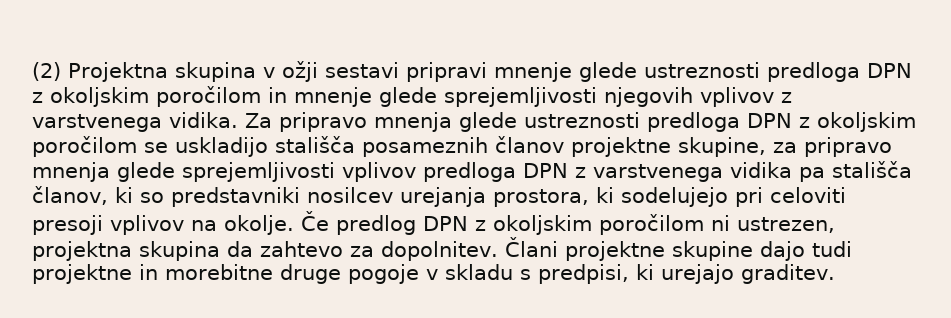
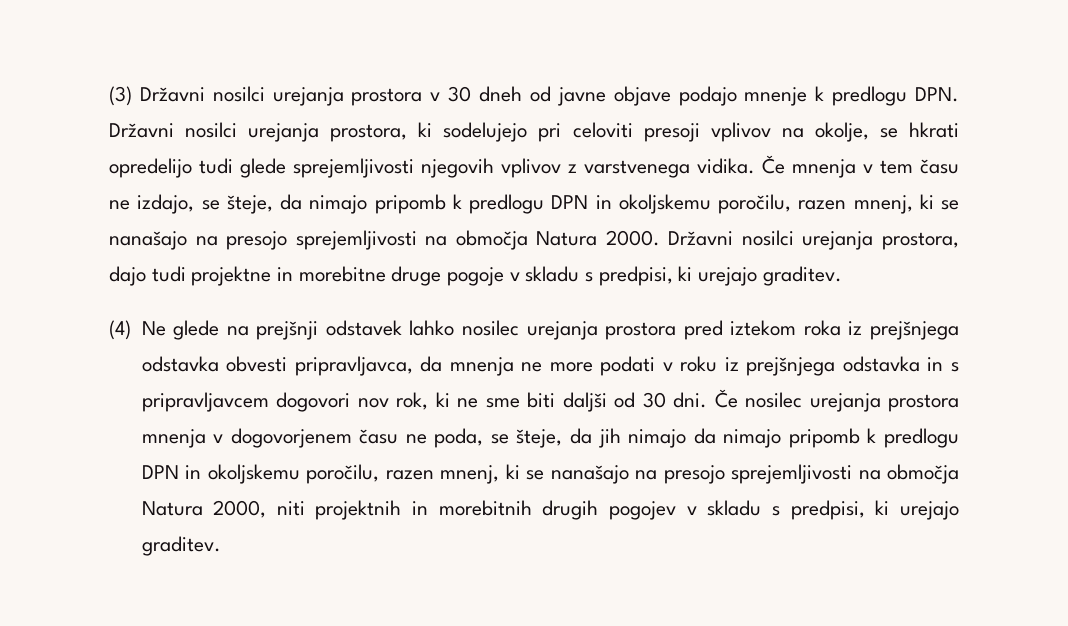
[32,61,912,82] [32,86,792,107] [32,112,916,132] [32,136,892,157] [32,161,912,182] [32,186,393,207] (2) Projektna skupina v ožji sestavi pripravi mnenje glede ustreznosti predloga DPN z okoljskim poročilom in mnenje glede sprejemljivosti njegovih vplivov z varstvenega vidika. Za pripravo mnenja glede ustreznosti predloga DPN z okoljskim poročilom se uskladijo stališča posameznih članov projektne skupine, za pripravo mnenja glede sprejemljivosti vplivov predloga DPN z varstvenega vidika pa stališča članov, ki so predstavniki nosilcev -> [109,86,960,106] [109,122,238,138] (3) Državni nosilci urejanja prostora v 30 dneh od javne objave podajo mnenje k predlogu DPN. Državni nosilci
[224,211,835,235] [32,237,753,261] okolje. Če predlog DPN z okoljskim poročilom ni ustrezen, projektna skupina da zahtevo za dopolnitev. Člani projektne skupine -> [814,122,960,142] [109,155,959,178] [109,194,959,214] [109,230,959,250] okolje, se hkrati opredelijo tudi glede sprejemljivosti njegovih vplivov z varstvenega vidika. Če mnenja v tem času ne izdajo, se šteje, da nimajo pripomb k predlogu DPN in okoljskemu poročilu, razen mnenj, ki se nanašajo na presojo sprejemljivosti na območja Natura 2000. Državni nosilci urejanja prostora,
(835, 274) none -> [109,320,960,340] [141,356,960,376] [141,389,959,412] [141,428,959,448] [141,464,959,484] [141,500,960,520] [141,536,221,556] // (4) Ne glede na prejšnji odstavek lahko nosilec urejanja prostora pred iztekom roka iz prejšnjega odstavka obvesti pripravljavca, da mnenja ne more podati v roku iz prejšnjega odstavka in s pripravljavcem dogovori nov rok, ki ne sme biti daljši od 30 dni. Če nosilec urejanja prostora mnenja v dogovorjenem času ne poda, se šteje, da jih nimajo da nimajo pripomb k predlogu DPN in okoljskemu poročilu, razen mnenj, ki se nanašajo na presojo sprejemljivosti na območja Natura 2000, niti projektnih in morebitnih drugih pogojev v skladu s predpisi, ki urejajo graditev.

